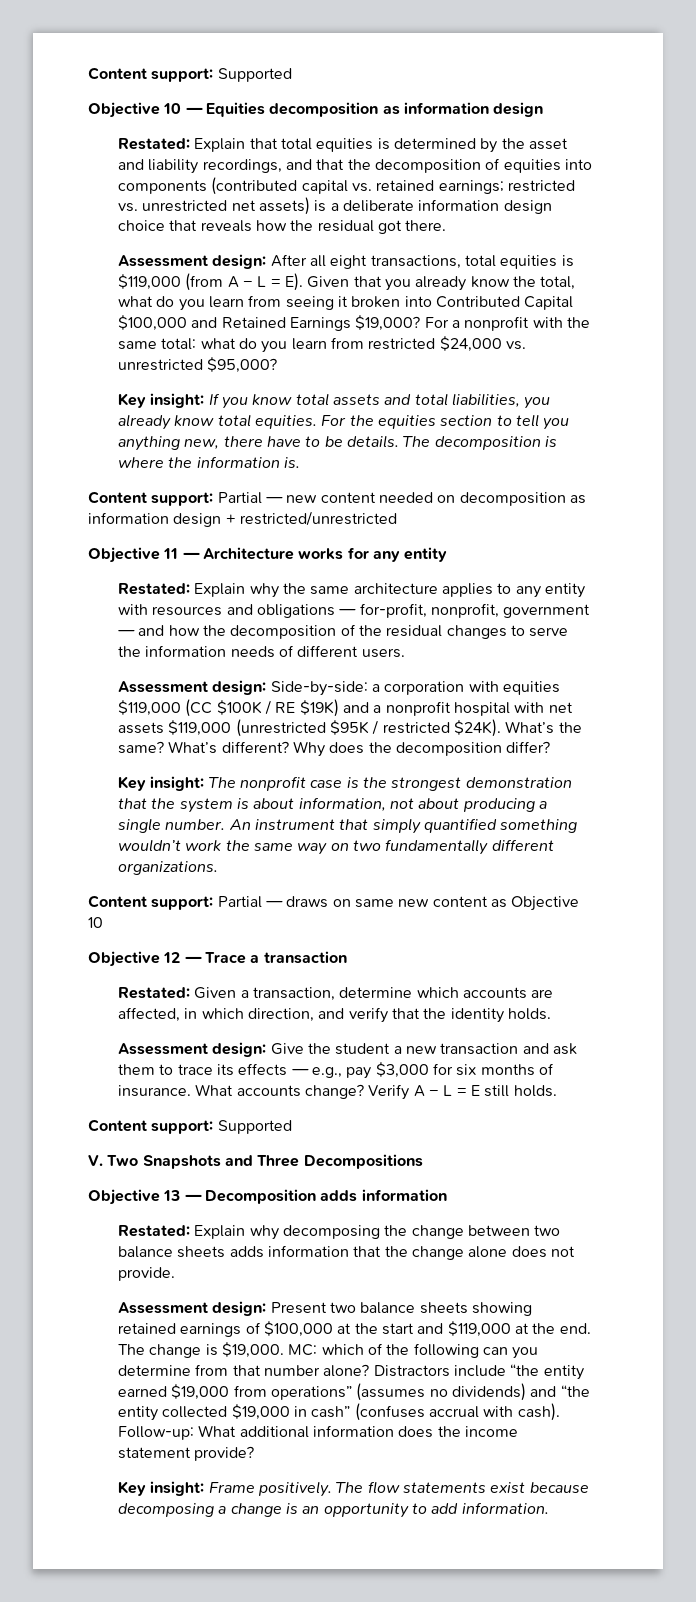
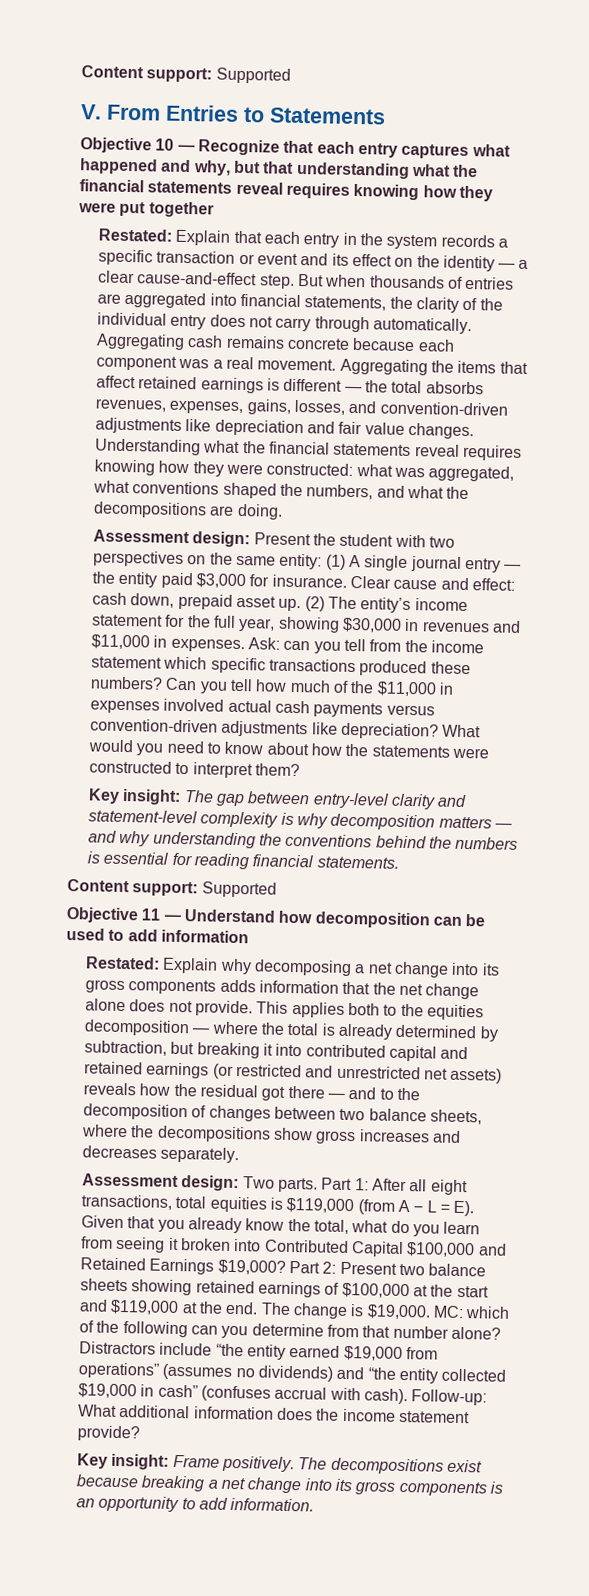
[88,67,292,82] [88,102,544,118] [118,138,568,153] [118,158,592,174] [118,177,575,195] [118,197,552,215] [118,220,198,231] Content support: Supported // Objective 10 — Equities decomposition as information design // Restated: Explain that total equities is determined by the asset and liability recordings, and that the decomposition of equities into components (contributed capital vs. retained earnings; restricted vs. unrestricted net assets) is a deliberate information design choice that -> [81,65,291,84] [80,104,386,125] [80,137,511,159] [79,158,479,179] [79,179,493,202] [78,201,214,218] [97,228,508,250] [97,249,529,272] [97,270,515,290] [96,291,503,313] [96,312,472,335] [95,333,455,352] [95,355,528,376] [95,375,484,395] [94,398,508,416] [94,417,474,440] [94,438,522,461] [93,459,515,482] [92,480,470,500] [92,501,283,520] [92,529,455,548] [92,550,522,573] [91,571,515,591] [91,592,468,614] [91,614,521,633] [90,634,484,654] [90,656,471,677] [89,676,454,697] [89,698,435,718] [89,718,482,740] [87,739,489,759] [88,760,300,779] [87,788,468,810] [87,809,513,831] [87,830,519,850] [86,851,399,870] [67,879,277,898] [66,907,486,929] [66,928,249,944] [84,956,500,978] [84,979,480,1000] [84,998,484,1021] [83,1019,499,1042] [83,1040,469,1062] [83,1061,503,1084] Content support: Supported // V. From Entries to Statements // Objective 10 — Recognize that each entry captures what happened and why, but that understanding what the financial statements reveal requires knowing how they were put together // Restated: Explain that each entry in the system records a specific transaction or event and its effect on the identity — a clear cause-and-effect step. But when thousands of entries are aggregated into financial statements, the clarity of the individual entry does not carry through automatically. Aggregating cash remains concrete because each component was a real movement. Aggregating the items that affect retained earnings is different — the total absorbs revenues, expenses, gains, losses, and convention-driven adjustments like depreciation and fair value changes. Understanding what the financial statements reveal requires knowing how they were constructed: what was aggregated, what conventions shaped the numbers, and what the decompositions are doing. // Assessment design: Present the student with two perspectives on the same entity: (1) A single journal entry — the entity paid $3,000 for insurance. Clear cause and effect: cash down, prepaid asset up. (2) The entity’s income statement for the full year, showing $30,000 in revenues and $11,000 in expenses. Ask: can you tell from the income statement which specific transactions produced these numbers? Can you tell how much of the $11,000 in expenses involved actual cash payments versus convention-driven adjustments like depreciation? What would you need to know about how the statements were constructed to interpret them? // Key insight: The gap between entry-level clarity and statement-level complexity is why decomposition matters — and why understanding the conventions behind the numbers is essential for reading financial statements. // Content support: Supported // Objective 11 — Understand how decomposition can be used to add information // Restated: Explain why decomposing a net change into its gross components adds information that the net change alone does not provide. This applies both to the equities decomposition — where the total is already determined by subtraction, but breaking it into contributed capital and retained earnings (or restricted and unrestricted net assets)
[405,220,447,231] [118,254,267,269] there. // Assessment design: -> [287,1085,420,1101] [82,1103,482,1125] [81,1124,461,1145] [81,1145,240,1164] [81,1173,369,1193] there — and to the decomposition of changes between two balance sheets, where the decompositions show gross increases and decreases separately. // Assessment design: Two parts. Part 1:
[424,316,590,331] [118,336,526,353] [118,357,278,373] [118,393,551,409] [118,414,570,430] [118,435,557,451] [118,456,300,468] [88,491,586,506] [88,511,397,527] [88,547,448,563] [118,583,585,598] [118,603,591,618] [118,624,569,639] [118,645,405,658] [118,680,560,696] [118,699,573,717] [118,719,582,737] [118,741,551,757] [118,776,572,791] [118,797,547,813] [118,818,578,834] [118,839,554,855] [118,861,219,875] [88,895,580,911] [88,917,103,928] [88,951,347,967] [118,987,554,1001] [118,1007,551,1023] [118,1042,577,1057] [118,1062,554,1079] [118,1084,557,1100] [88,1119,292,1134] [88,1154,423,1169] [88,1189,447,1205] [118,1225,561,1240] [118,1245,575,1260] [118,1267,176,1281] [118,1301,267,1316] For a nonprofit with the same total: what do you learn from restricted $24,000 vs. unrestricted $95,000? // Key insight: If you know total assets and total liabilities, you already know total equities. For the equities section to tell you anything new, there have to be details. The decomposition is where the information is. // Content support: Partial — new content needed on decomposition as information design + restricted/unrestricted // Objective 11 — Architecture works for any entity // Restated: Explain why the same architecture applies to any entity with resources and obligations — for-profit, nonprofit, government — and how the decomposition of the residual changes to serve the information needs of different users. // Assessment design: Side-by-side: a corporation with equities $119,000 (CC $100K / RE $19K) and a nonprofit hospital with net assets $119,000 (unrestricted $95K / restricted $24K). What’s the same? What’s different? Why does the decomposition differ? // Key insight: The nonprofit case is the strongest demonstration that the system is about information, not about producing a single number. An instrument that simply quantified something wouldn’t work the same way on two fundamentally different organizations. // Content support: Partial — draws on same new content as Objective 10 // Objective 12 — Trace a transaction // Restated: Given a transaction, determine which accounts are affected, in which direction, and verify that the identity holds. // Assessment design: Give the student a new transaction and ask them to trace its effects — e.g., pay $3,000 for six months of insurance. What accounts change? Verify A − L = E still holds. // Content support: Supported // V. Two Snapshots and Three Decompositions // Objective 13 — Decomposition adds information // Restated: Explain why decomposing the change between two balance sheets adds information that the change alone does not provide. // Assessment design: -> [288,1260,337,1274] Part 2:
[367,1481,589,1494] [118,1503,282,1517] flow statements exist because decomposing a change -> [330,1457,482,1475] [75,1474,487,1497] decompositions exist because breaking a net change into its gross components

